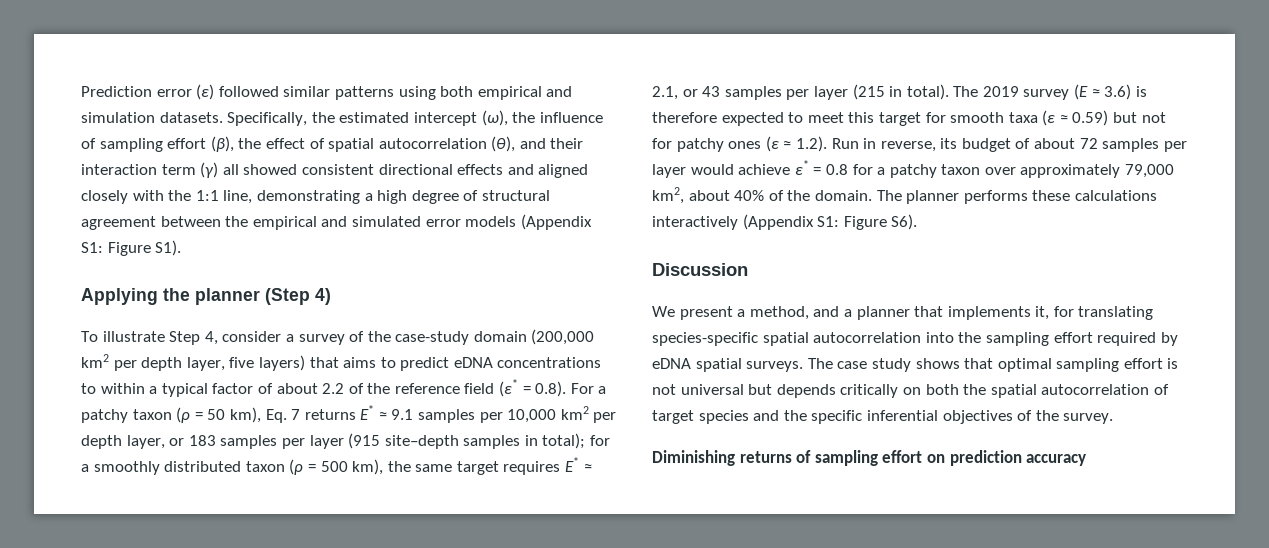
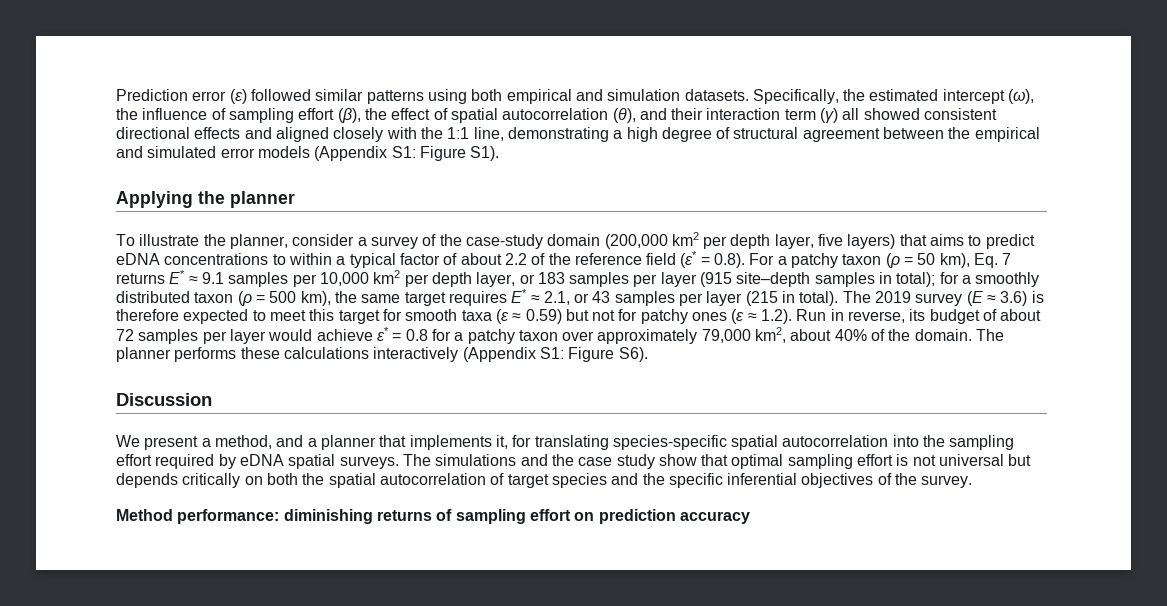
[265,288,331,305] (Step 4) -> (295, 199) none
[169,331,218,345] Step 4, -> [203,234,288,249] the planner,
(833, 363) none -> [435,454,574,466] simulations and the
[915,358,960,369] shows -> [658,454,697,466] show
[652,450,735,466] Diminishing -> [116,509,373,524] Method performance: diminishing

